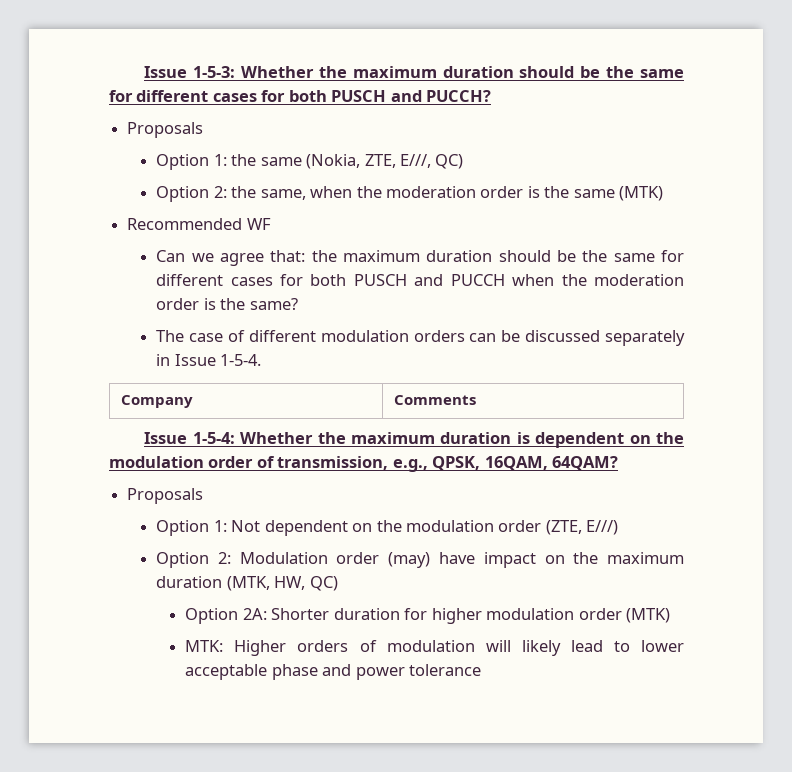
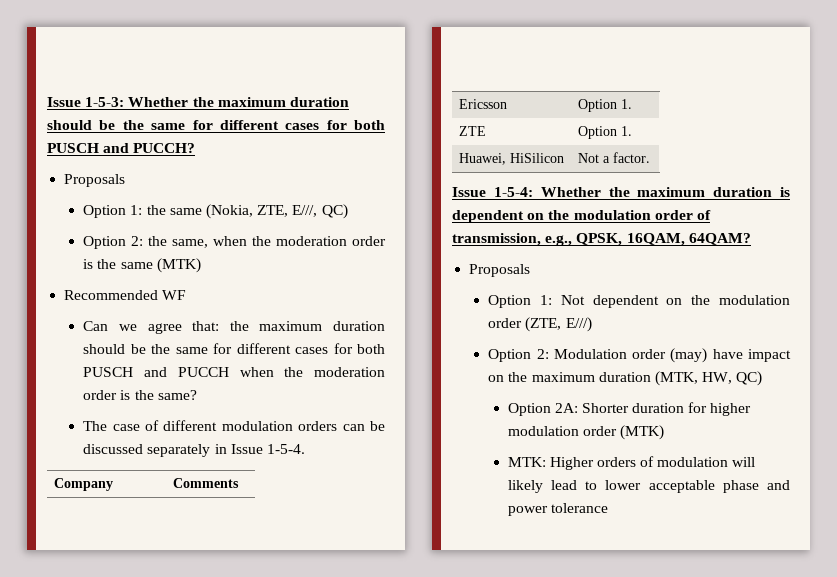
(477, 400) none -> [458,99,507,109] [577,99,632,112] [458,126,486,136] [577,126,632,139] [458,153,564,165] [577,152,650,163] // Ericsson | Option 1. // ZTE | Option 1. // Huawei, HiSilicon | Not a factor.

